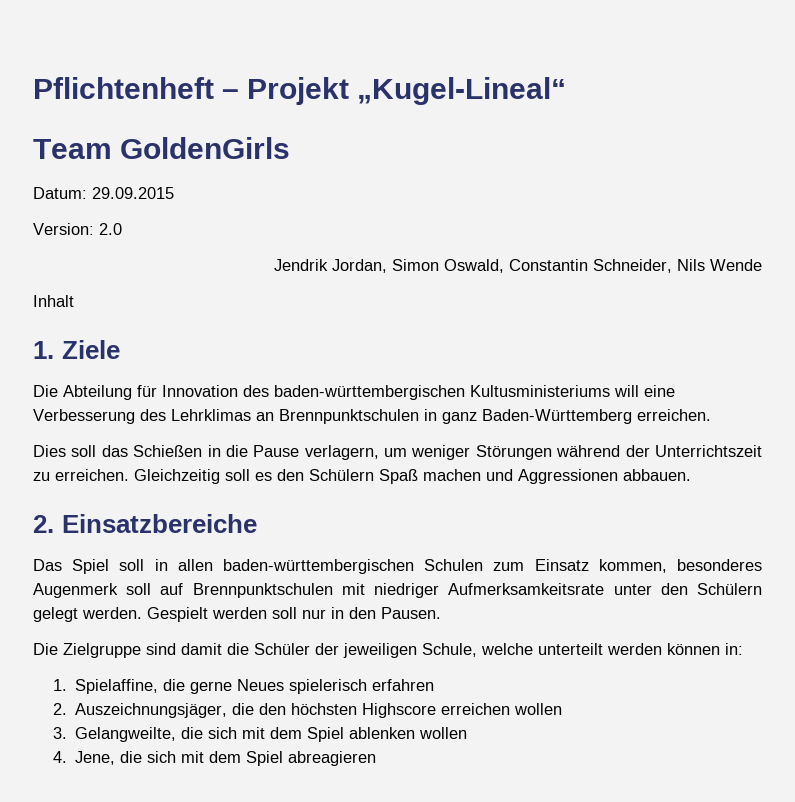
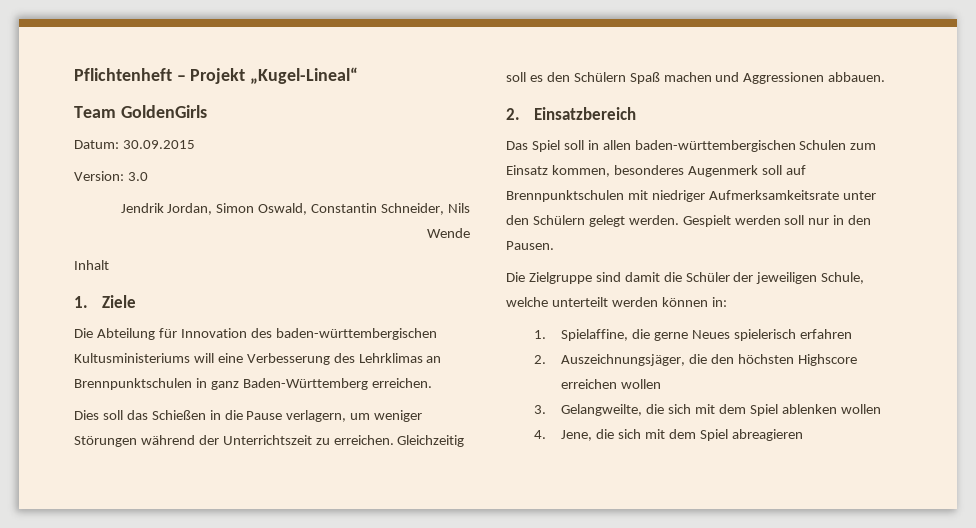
[92,187,174,199] 29.09.2015 -> [122,140,195,149] 30.09.2015
[99,223,122,235] 2.0 -> [127,172,148,181] 3.0
[62,514,258,533] Einsatzbereiche -> [533,107,636,120] Einsatzbereich

